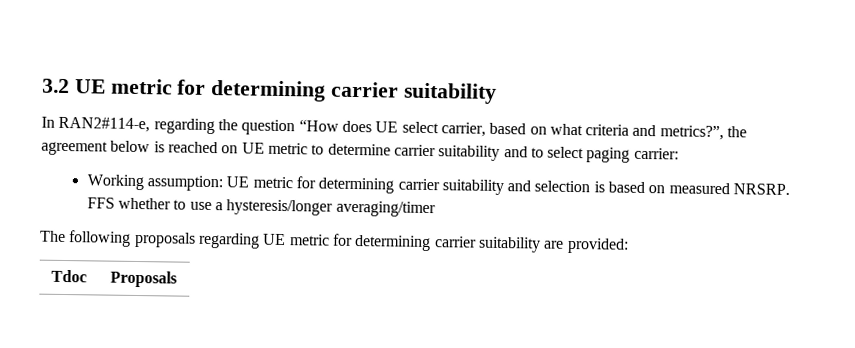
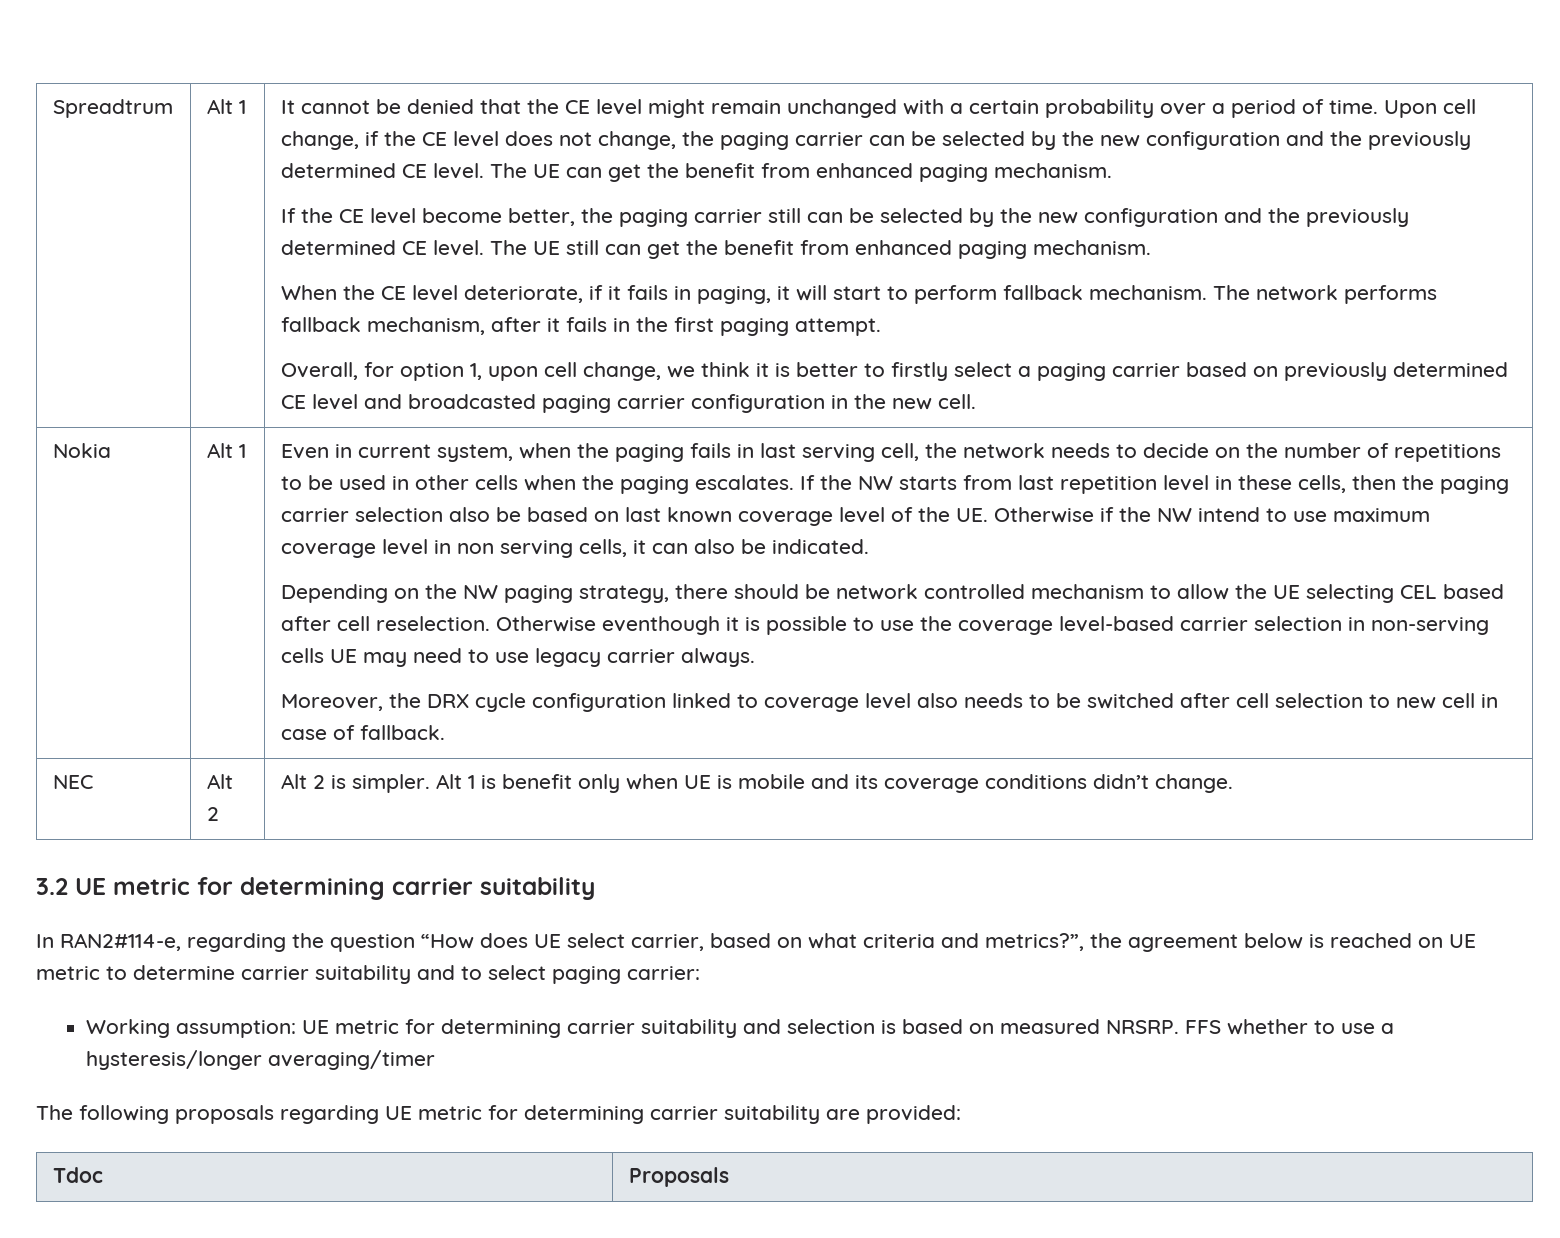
(42, 86) none -> [52,99,173,118] [206,99,246,114] [280,99,1476,118] [280,131,1471,150] [280,163,1112,182] [280,208,1409,227] [280,240,1151,259] [280,285,1437,304] [280,317,881,336] [280,362,1508,381] [280,394,976,413] [52,443,111,458] [206,443,246,458] [280,443,1501,462] [280,475,1509,494] [280,507,1430,526] [280,539,869,558] [280,584,1504,603] [280,616,1489,635] [280,648,755,667] [280,693,1498,712] [280,725,445,740] [52,775,93,789] [206,774,233,789] [206,807,219,821] [280,774,1233,793] Spreadtrum | Alt 1 | It cannot be denied that the CE level might remain unchanged with a certain probability over a period of time. Upon cell change, if the CE level does not change, the paging carrier can be selected by the new configuration and the previously determined CE level. The UE can get the benefit from enhanced paging mechanism. // If the CE level become better, the paging carrier still can be selected by the new configuration and the previously determined CE level. The UE still can get the benefit from enhanced paging mechanism. // When the CE level deteriorate, if it fails in paging, it will start to perform fallback mechanism. The network performs fallback mechanism, after it fails in the first paging attempt. // Overall, for option 1, upon cell change, we think it is better to firstly select a paging carrier based on previously determined CE level and broadcasted paging carrier configuration in the new cell. // Nokia | Alt 1 | Even in current system, when the paging fails in last serving cell, the network needs to decide on the number of repetitions to be used in other cells when the paging escalates. If the NW starts from last repetition level in these cells, then the paging carrier selection also be based on last known coverage level of the UE. Otherwise if the NW intend to use maximum coverage level in non serving cells, it can also be indicated. // Depending on the NW paging strategy, there should be network controlled mechanism to allow the UE selecting CEL based after cell reselection. Otherwise eventhough it is possible to use the coverage level-based carrier selection in non-serving cells UE may need to use legacy carrier always. // Moreover, the DRX cycle configuration linked to coverage level also needs to be switched after cell selection to new cell in case of fallback. // NEC | Alt 2 | Alt 2 is simpler. Alt 1 is benefit only when UE is mobile and its coverage conditions didn’t change. //

